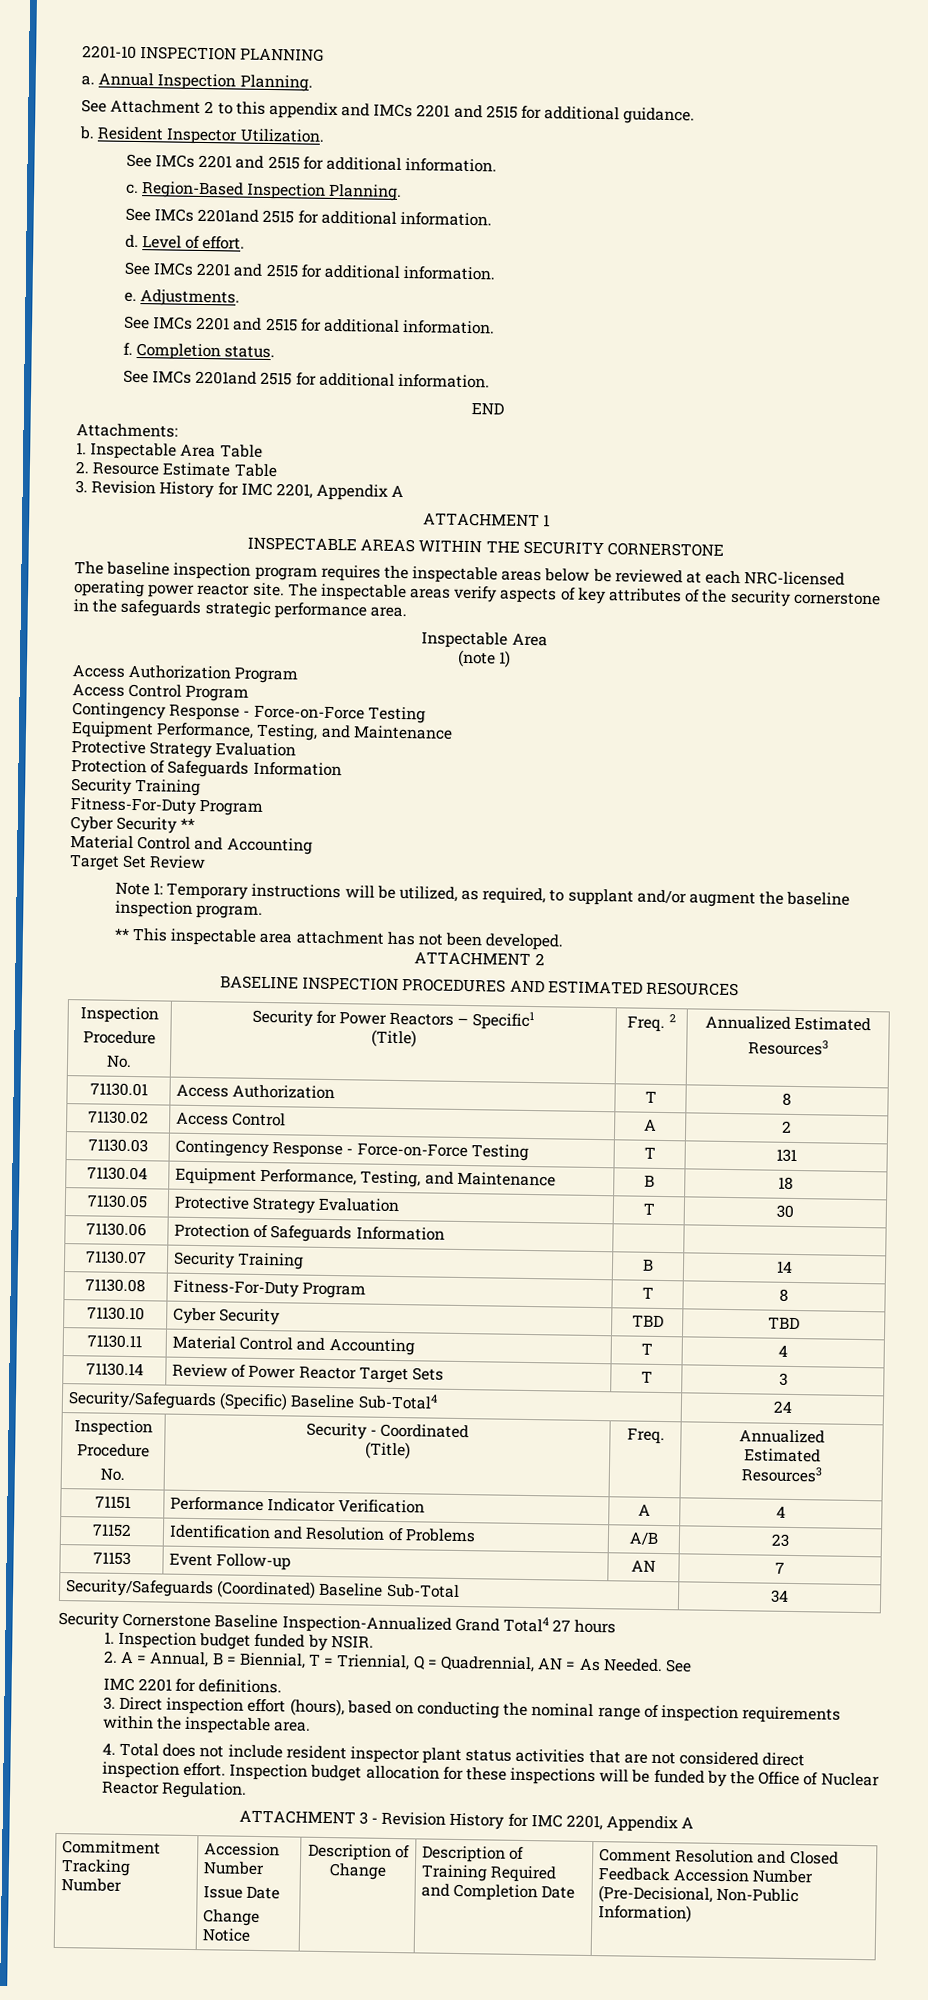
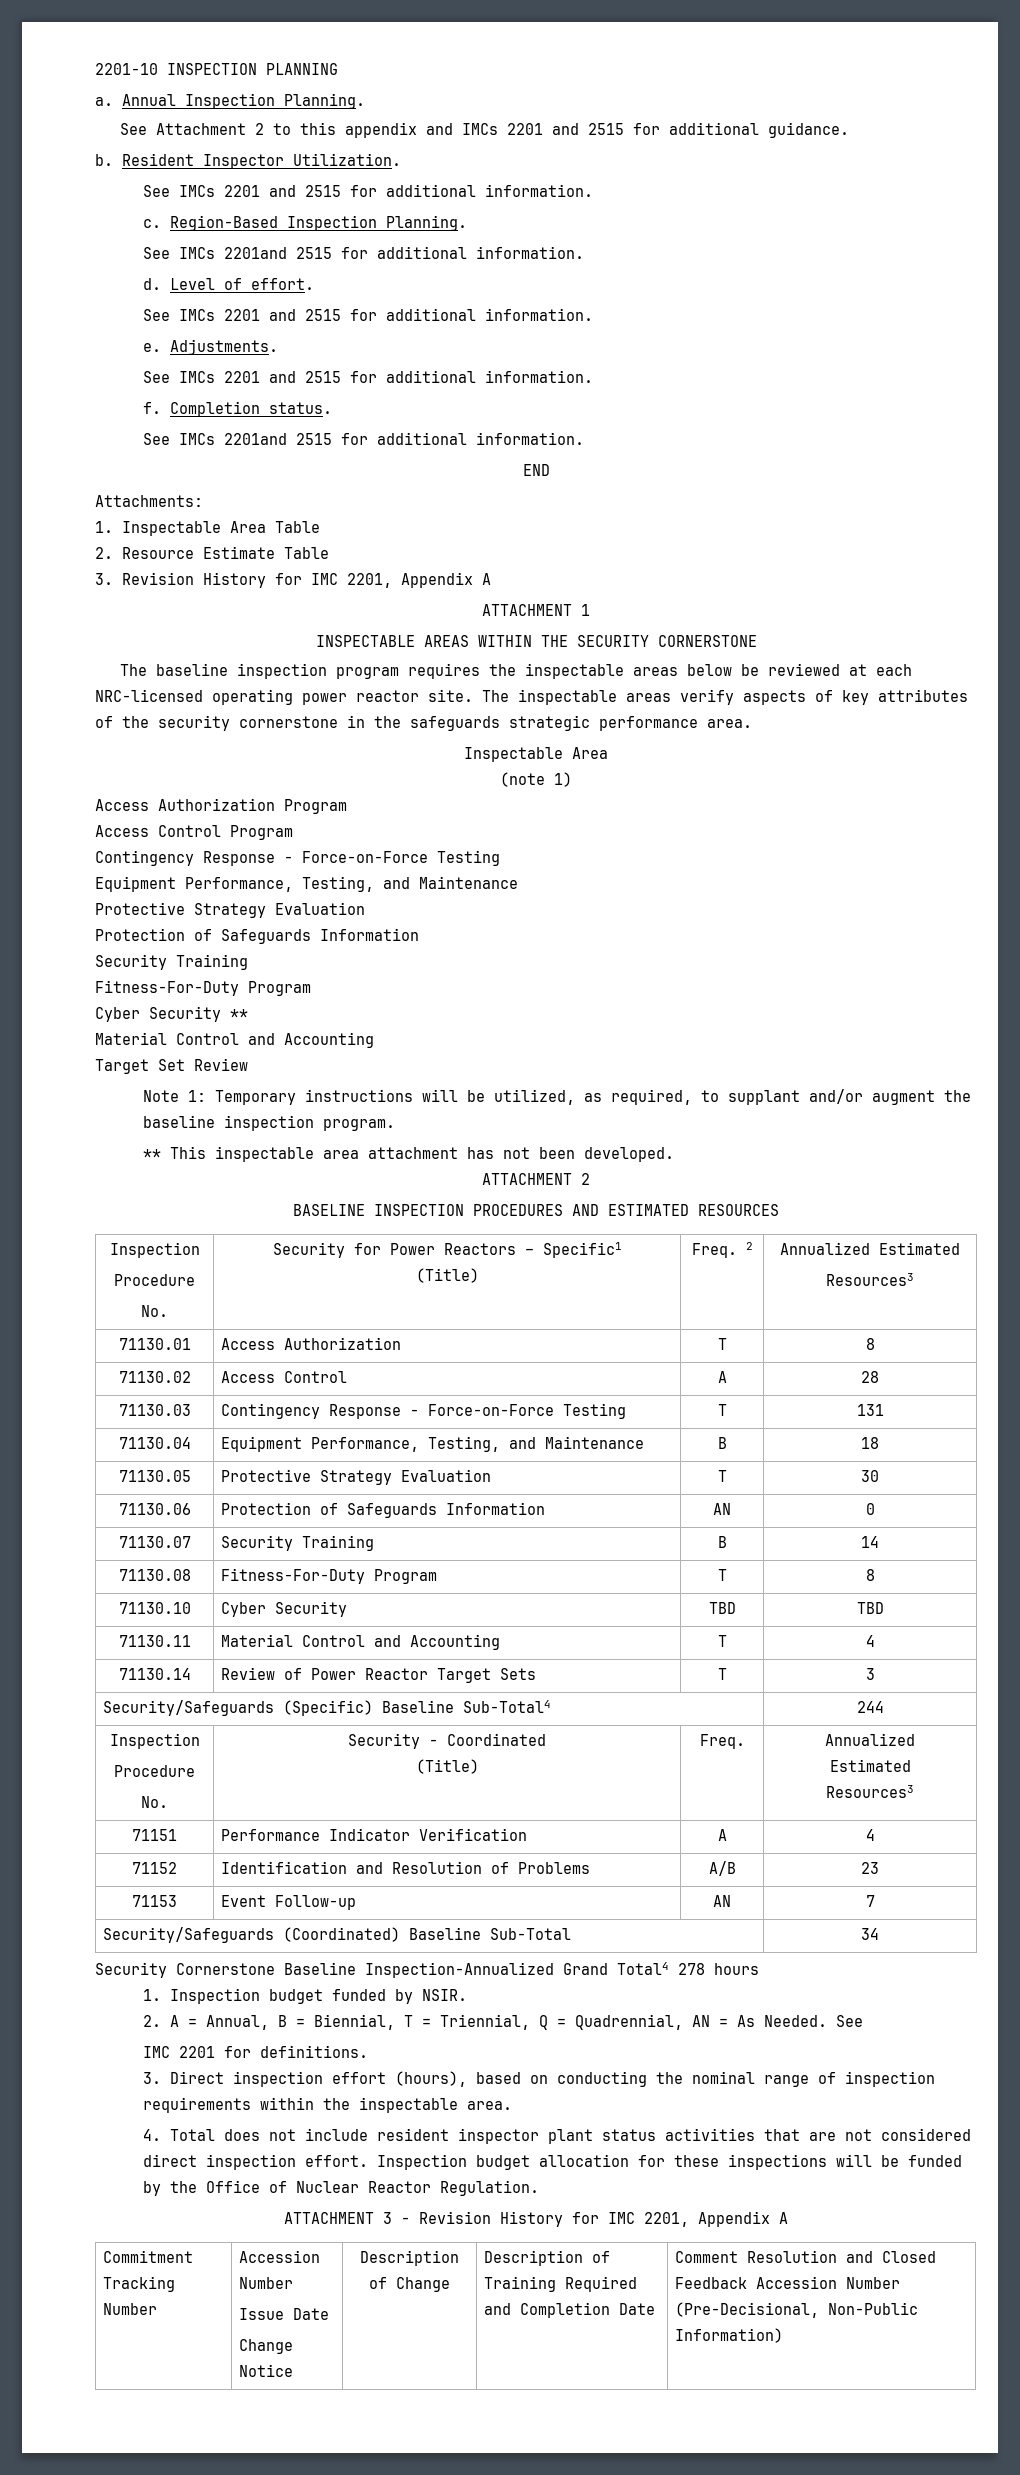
[782,1120,792,1133] 2 -> [861,1371,879,1383] 28
(445, 1233) | -> [713,1503,731,1515] [865,1503,875,1515] AN | 0
[772,1400,793,1413] 24 -> [856,1701,884,1713] 244
[552,1619,572,1632] 27 -> [678,1963,705,1975] 278

